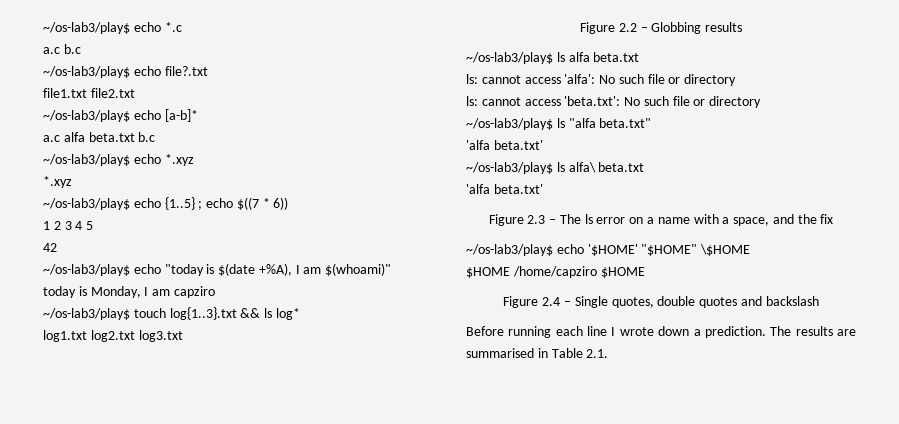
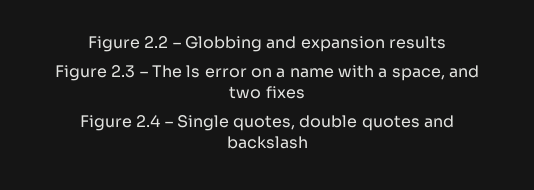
[43,22,182,34] [43,44,81,54] [43,66,208,78] [43,88,135,98] [43,109,198,122] [43,132,156,142] [43,154,194,166] [43,176,72,188] [43,197,289,210] [43,221,94,230] [43,243,57,252] [43,263,392,276] [43,286,215,298] [43,307,300,320] [43,330,183,342] ~/os-lab3/play$ echo *.c // a.c b.c // ~/os-lab3/play$ echo file?.txt // file1.txt file2.txt // ~/os-lab3/play$ echo [a-b]* // a.c alfa beta.txt b.c // ~/os-lab3/play$ echo *.xyz // *.xyz // ~/os-lab3/play$ echo {1..5} ; echo $((7 * 6)) // 1 2 3 4 5 // 42 // ~/os-lab3/play$ echo "today is $(date +%A), I am $(whoami)" // today is Monday, I am capziro // ~/os-lab3/play$ touch log{1..3}.txt && ls log* // log1.txt log2.txt log3.txt // -> (88, 44) none
[705,22,743,32] [466,52,640,64] [466,74,737,86] [466,96,762,108] [466,118,652,130] [466,140,543,150] [466,162,645,174] [466,184,543,194] results // ~/os-lab3/play$ ls alfa beta.txt // ls: cannot access 'alfa': No such file or directory // ls: cannot access 'beta.txt': No such file or directory // ~/os-lab3/play$ ls "alfa beta.txt" // 'alfa beta.txt' // ~/os-lab3/play$ ls alfa\ beta.txt // 'alfa beta.txt' -> [266,36,446,52] and expansion results
[797,214,834,224] [466,244,751,256] [466,266,645,278] the fix // ~/os-lab3/play$ echo '$HOME' "$HOME" \$HOME // $HOME /home/capziro $HOME -> [229,86,305,99] two fixes
[466,326,857,338] [466,348,609,358] // Before running each line I wrote down a prediction. The results are summarised in Table 2.1. -> (308, 142) none

